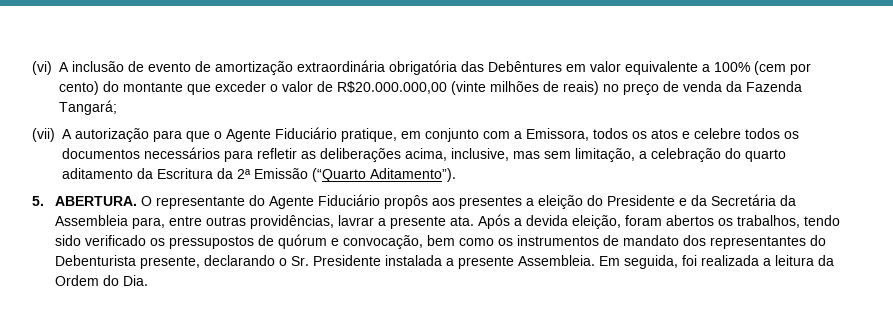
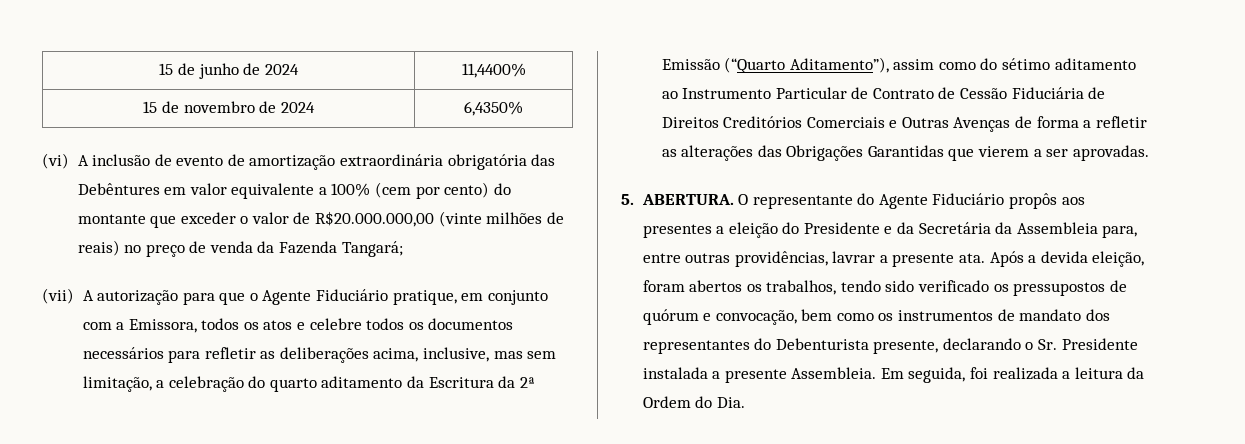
(32, 68) none -> [159,63,299,79] [461,63,526,78] [143,101,315,113] [464,101,523,116] 15 de junho de 2024 | 11,4400% // 15 de novembro de 2024 | 6,4350% //
[370,168,456,182] Aditamento”). -> [789,57,1136,73] [661,87,1106,99] [661,116,1147,132] [661,145,1149,161] Aditamento”), assim como do sétimo aditamento ao Instrumento Particular de Contrato de Cessão Fiduciária de Direitos Creditórios Comerciais e Outras Avenças de forma a refletir as alterações das Obrigações Garantidas que vierem a ser aprovadas.

